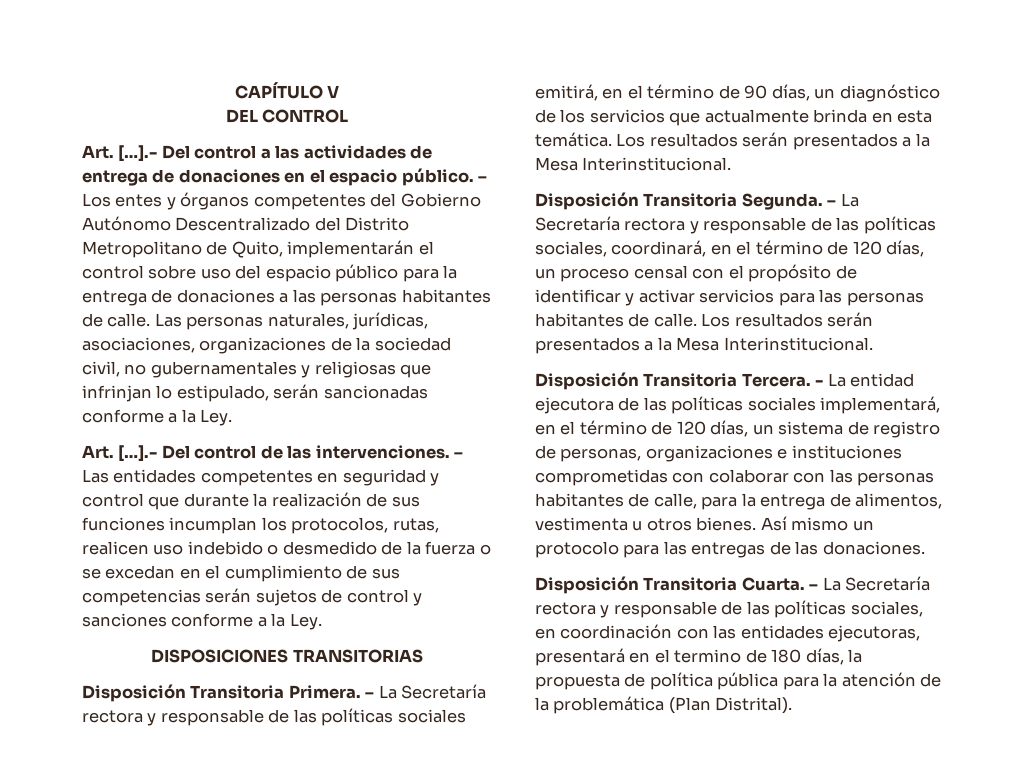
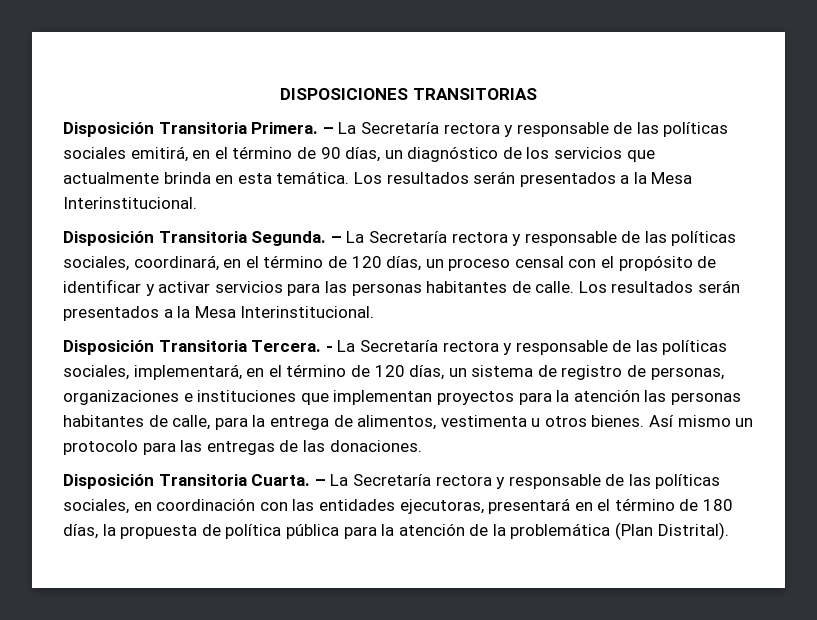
[234,82,340,99] [225,109,349,123] [82,145,433,162] [82,168,488,186] [82,192,481,210] [82,216,410,231] [82,240,434,258] [82,264,458,282] [82,289,491,306] [82,312,429,330] [82,337,451,354] [82,361,432,378] [82,384,428,402] [82,409,233,426] [82,445,464,462] [82,469,440,486] [82,492,420,510] [82,517,439,534] [82,541,491,555] [82,565,400,582] [82,588,423,606] [82,613,322,630] CAPÍTULO V // DEL CONTROL // Art. […].- Del control a las actividades de entrega de donaciones en el espacio público. – Los entes y órganos competentes del Gobierno Autónomo Descentralizado del Distrito Metropolitano de Quito, implementarán el control sobre uso del espacio público para la entrega de donaciones a las personas habitantes de calle. Las personas naturales, jurídicas, asociaciones, organizaciones de la sociedad civil, no gubernamentales y religiosas que infrinjan lo estipulado, serán sancionadas conforme a la Ley. // Art. […].- Del control de las intervenciones. – Las entidades competentes en seguridad y control que durante la realización de sus funciones incumplan los protocolos, rutas, realicen uso indebido o desmedido de la fuerza o se excedan en el cumplimiento de sus competencias serán sujetos de control y sanciones conforme a la Ley. // -> (280, 94) none
[850,373,915,387] [535,396,816,414] entidad ejecutora de las políticas sociales -> [359,340,728,355] [63,365,129,380] Secretaría rectora y responsable de las políticas sociales,
[535,469,826,486] comprometidas con colaborar con -> [300,389,640,405] que implementan proyectos para la atención
[674,649,742,663] termino -> [614,498,675,511] término

